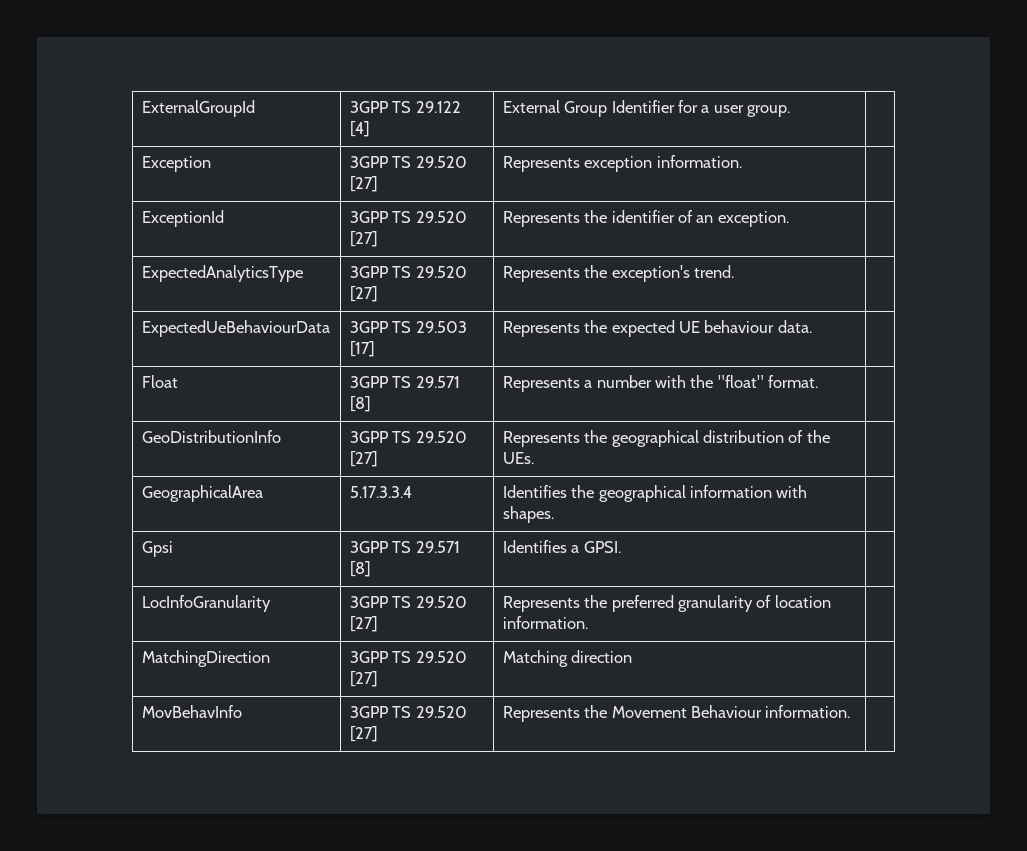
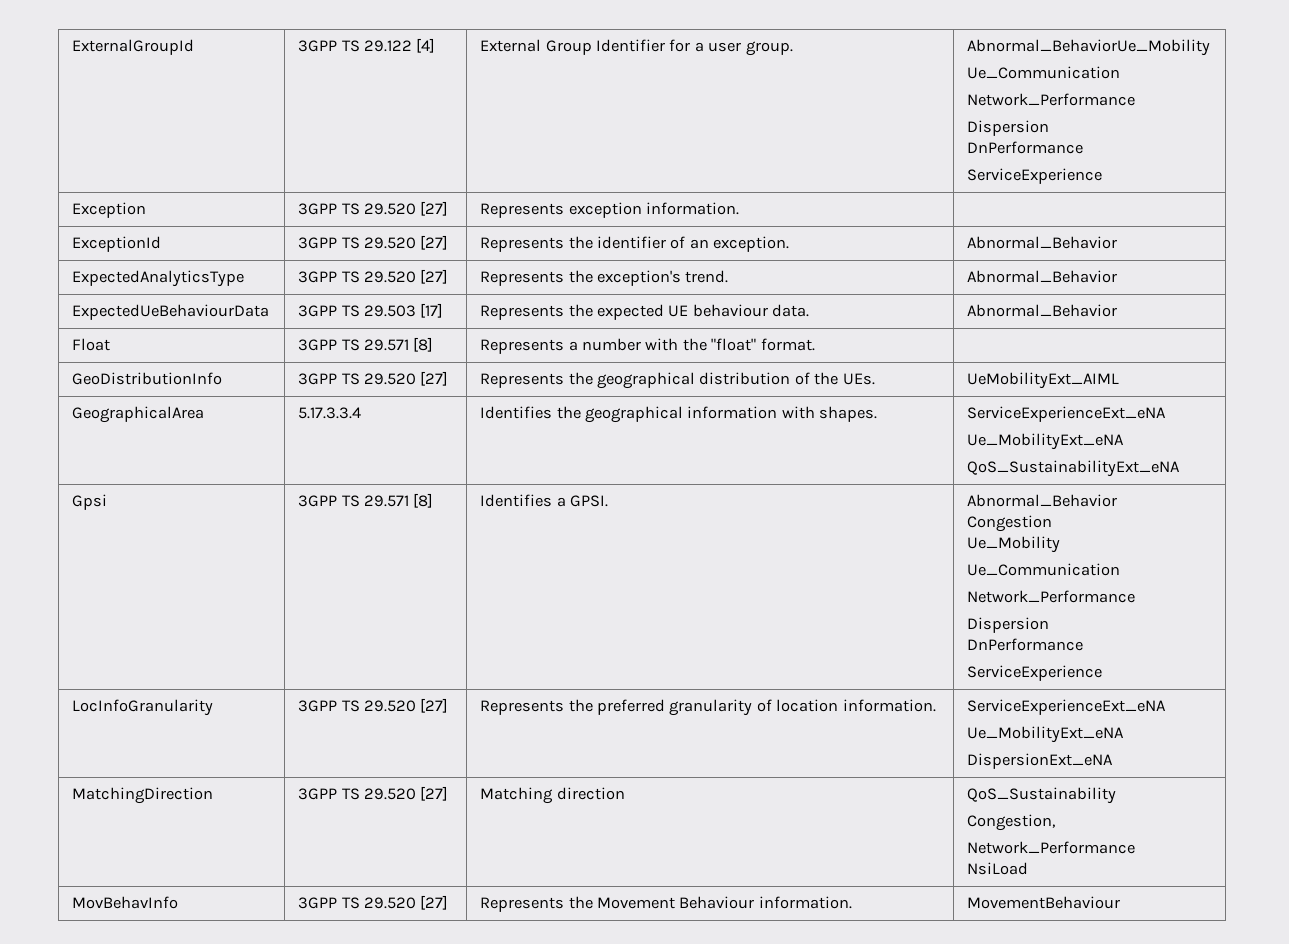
(791, 111) none -> [967,39,1211,56] [967,66,1121,79] [967,93,1136,106] [967,120,1050,136] [967,141,1084,154] [967,168,1103,184] Abnormal_BehaviorUe_Mobility // Ue_Communication // Network_Performance // Dispersion // DnPerformance // ServiceExperience
(789, 219) none -> [967,236,1118,249] Abnormal_Behavior
(734, 271) none -> [967,270,1118,283] Abnormal_Behavior
(812, 326) none -> [967,304,1118,317] Abnormal_Behavior
(534, 458) none -> [967,372,1120,389] UeMobilityExt_AIML
(554, 514) none -> [967,406,1167,422] [967,433,1125,450] [967,460,1181,477] ServiceExperienceExt_eNA // Ue_MobilityExt_eNA // QoS_SustainabilityExt_eNA
(621, 547) none -> [967,494,1118,507] [967,515,1053,532] [967,536,1061,553] [967,563,1121,576] [967,590,1136,603] [967,617,1050,633] [967,638,1084,651] [967,665,1103,681] Abnormal_Behavior // Congestion // Ue_Mobility // Ue_Communication // Network_Performance // Dispersion // DnPerformance // ServiceExperience
(588, 622) none -> [967,699,1167,715] [967,726,1125,743] [967,753,1114,769] ServiceExperienceExt_eNA // Ue_MobilityExt_eNA // DispersionExt_eNA
(633, 656) none -> [967,787,1117,804] [967,814,1056,831] [967,841,1136,854] [967,862,1029,875] QoS_Sustainability // Congestion, // Network_Performance // NsiLoad
(851, 711) none -> [967,896,1121,909] MovementBehaviour

